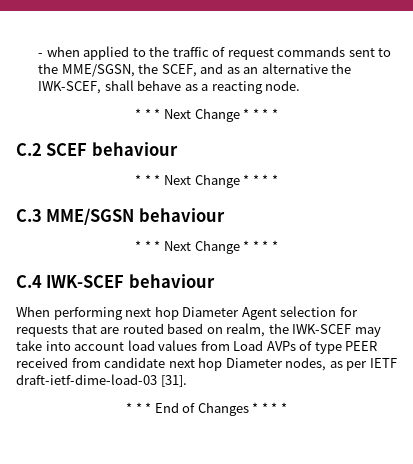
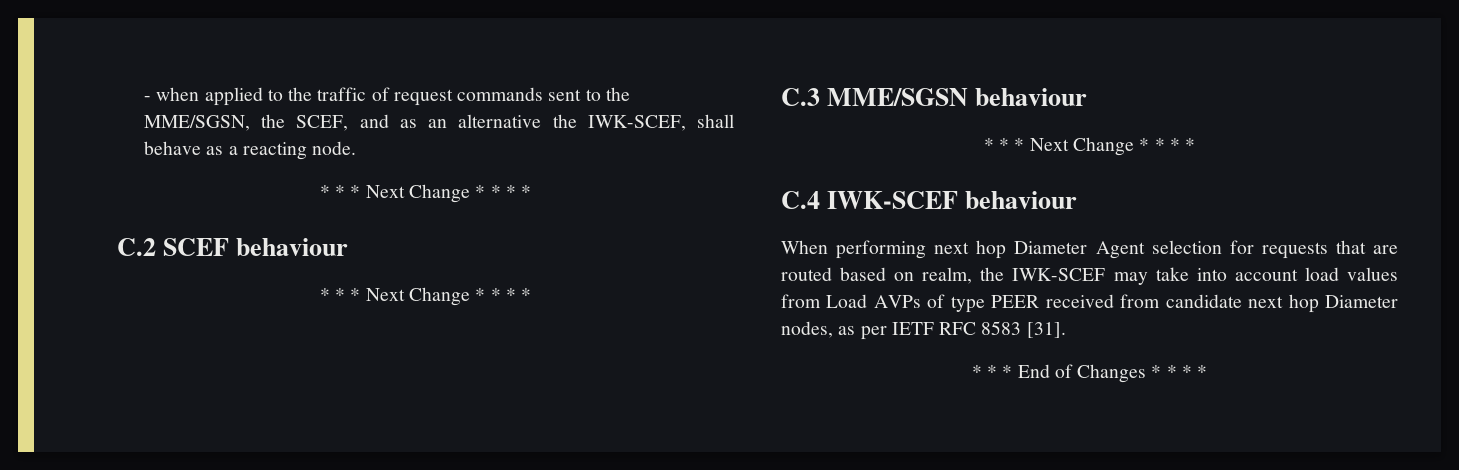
[16,374,157,385] draft-ietf-dime-load-03 -> [939,321,1022,335] RFC 8583

